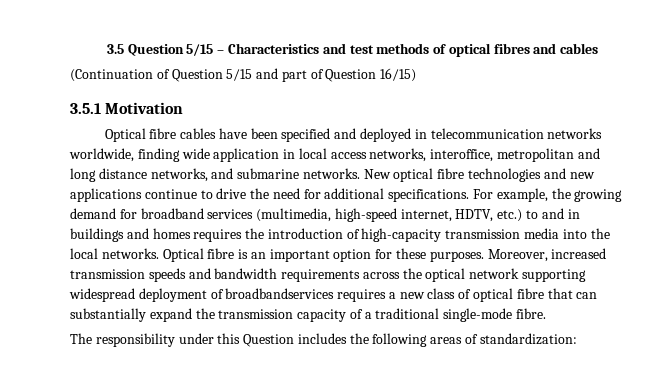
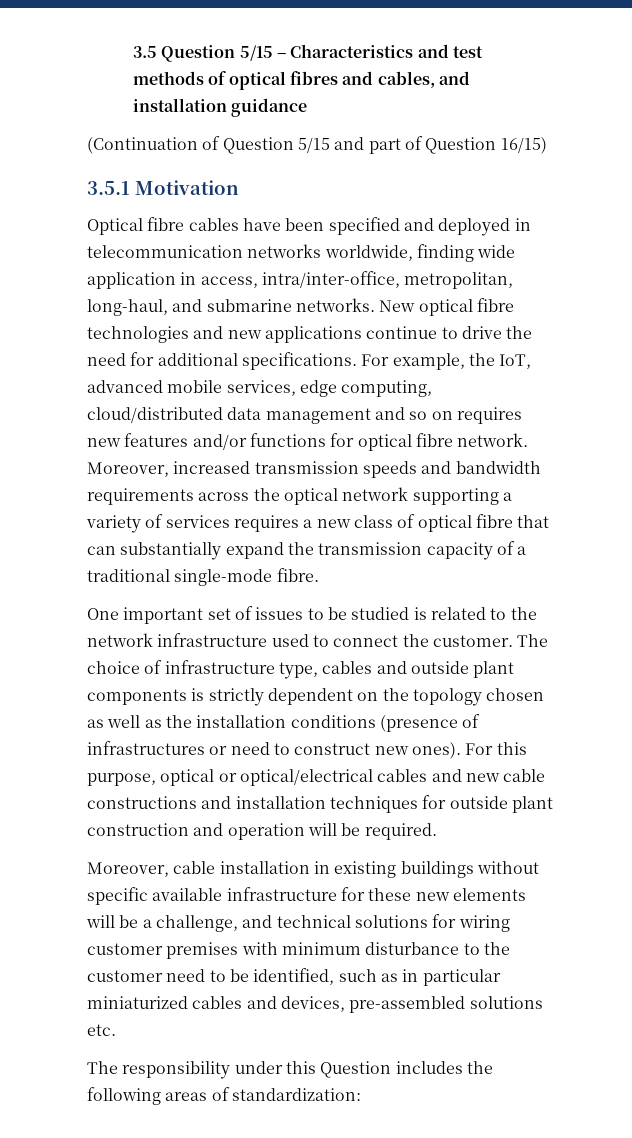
[560,43,599,54] cables -> [377,71,470,88] [132,98,308,117] cables, and installation guidance
[298,148,600,162] [70,168,208,182] local access networks, interoffice, metropolitan and long distance networks, -> [200,271,514,289] [87,299,168,316] access, intra/inter-office, metropolitan, long-haul,
[574,189,623,202] [70,208,580,222] [70,228,610,242] [70,248,484,262] growing demand for broadband services (multimedia, high-speed internet, HDTV, etc.) to and in buildings and homes requires the introduction of high-capacity transmission media into the local networks. Optical fibre is an important option for these purposes. -> [499,354,532,369] [87,380,433,397] [87,407,522,424] [87,433,529,451] IoT, advanced mobile services, edge computing, cloud/distributed data management and so on requires new features and/or functions for optical fibre network.
[69,288,335,302] widespread deployment of broadbandservices -> [502,492,512,501] [86,514,230,533] a variety of services
(547, 313) none -> [87,606,537,624] [87,633,549,647] [87,660,515,679] [87,688,545,706] [87,714,481,732] [87,741,527,759] [87,769,546,786] [87,795,553,813] [87,823,437,840] [87,861,539,878] [87,887,526,905] [86,914,510,932] [87,942,510,959] [87,968,501,986] [87,996,543,1013] [87,1024,116,1036] // One important set of issues to be studied is related to the network infrastructure used to connect the customer. The choice of infrastructure type, cables and outside plant components is strictly dependent on the topology chosen as well as the installation conditions (presence of infrastructures or need to construct new ones). For this purpose, optical or optical/electrical cables and new cable constructions and installation techniques for outside plant construction and operation will be required. // Moreover, cable installation in existing buildings without specific available infrastructure for these new elements will be a challenge, and technical solutions for wiring customer premises with minimum disturbance to the customer need to be identified, such as in particular miniaturized cables and devices, pre-assembled solutions etc.

